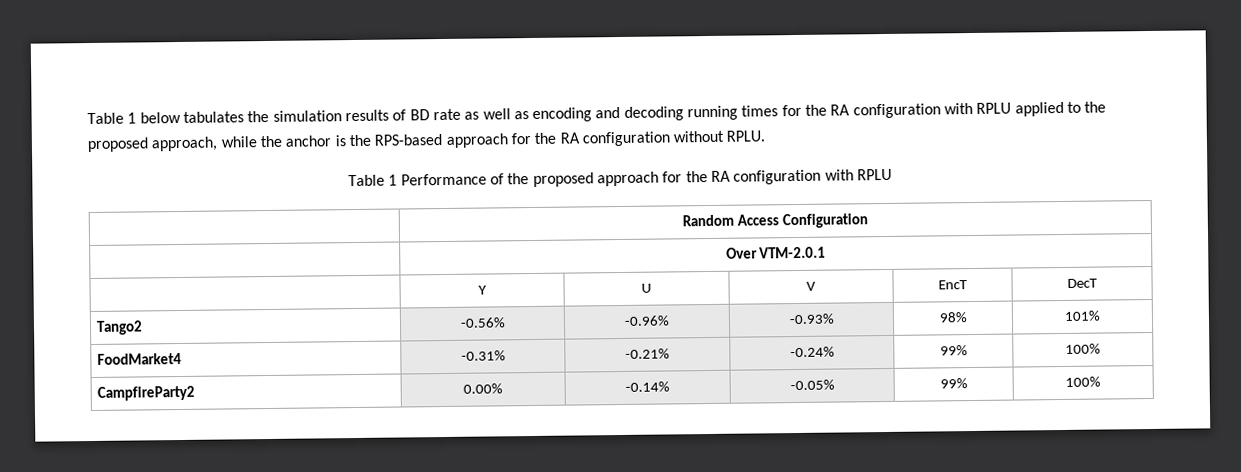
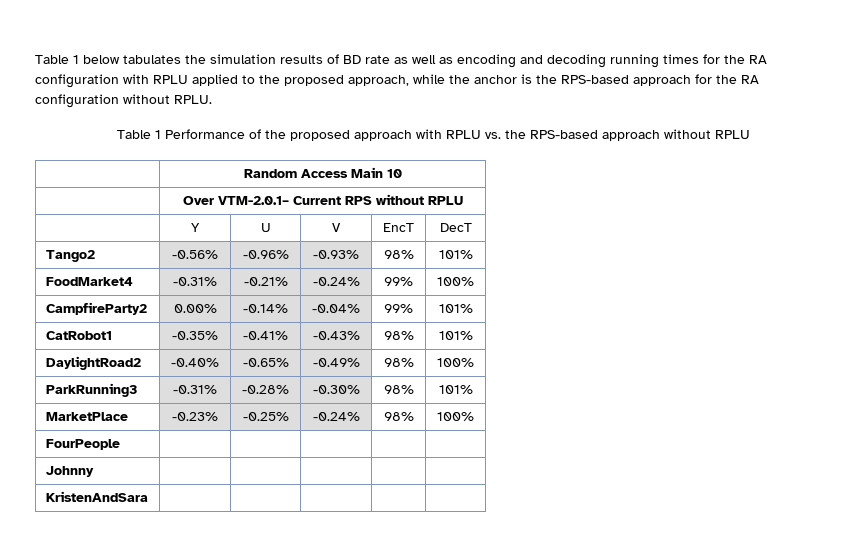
[662,169,854,185] for the RA configuration with -> [416,129,711,141] with RPLU vs. the RPS-based approach without
[781,213,868,229] Configuration -> [350,167,402,178] Main 10
[759,246,827,259] VTM-2.0.1 -> [217,194,463,205] VTM-2.0.1– Current RPS without RPLU
[789,379,835,391] [939,378,968,389] [1065,376,1101,387] -0.05% | 99% | 100% -> [312,304,360,313] [384,304,413,313] [438,304,473,313] [45,331,112,340] [172,331,218,340] [243,331,288,340] [312,331,360,340] [383,331,414,340] [438,331,473,340] [45,356,141,370] [171,358,219,367] [242,358,289,367] [312,358,360,367] [383,358,414,367] [437,358,474,367] [45,383,137,397] [173,385,217,394] [242,385,289,394] [312,385,360,394] [383,385,414,394] [438,385,473,394] [45,412,128,421] [172,412,218,421] [242,412,289,421] [312,412,360,421] [383,412,414,421] [437,412,474,421] [45,439,120,450] [45,466,94,477] [45,491,148,502] -0.04% | 99% | 101% // CatRobot1 | -0.35% | -0.41% | -0.43% | 98% | 101% // DaylightRoad2 | -0.40% | -0.65% | -0.49% | 98% | 100% // ParkRunning3 | -0.31% | -0.28% | -0.30% | 98% | 101% // MarketPlace | -0.23% | -0.25% | -0.24% | 98% | 100% // FourPeople | | | | | // Johnny | | | | | // KristenAndSara | | | | |

